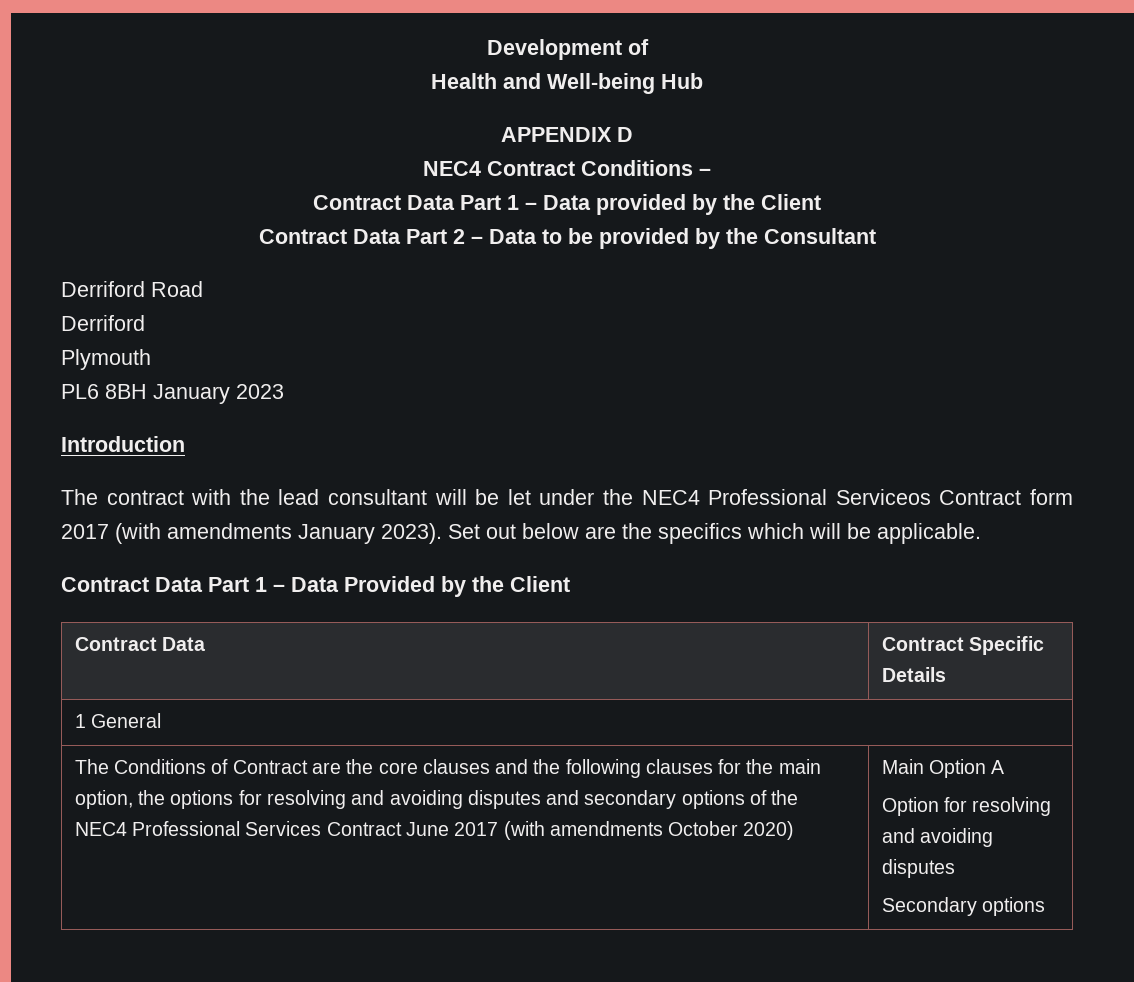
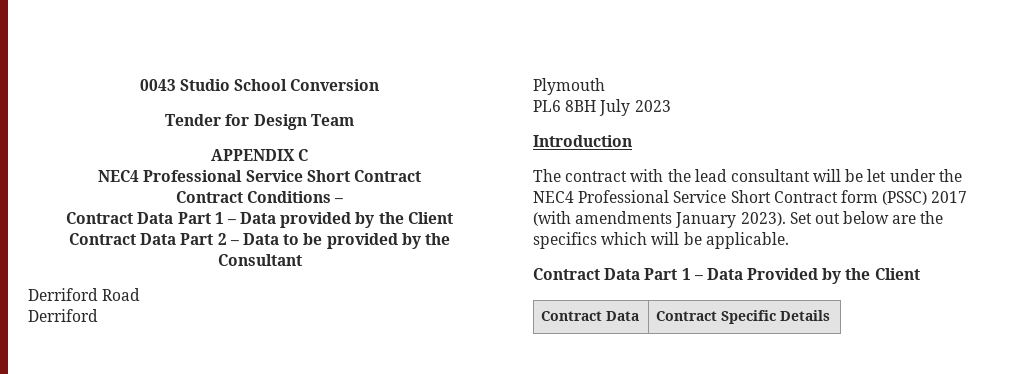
[486,39,649,60] [431,73,703,94] Development of // Health and Well-being Hub -> [139,79,380,91] [165,114,354,130] 0043 Studio School Conversion // Tender for Design Team
[617,127,633,142] [423,161,481,176] D // NEC4 -> [298,149,309,161] [98,170,421,182] C // NEC4 Professional Service Short Contract //
[153,384,230,404] January -> [599,99,631,116] July
[835,489,931,505] Serviceos -> [673,190,771,203] Service Short
(1074, 497) none -> [882,191,928,205] (PSSC)
[74,713,162,728] [74,759,821,778] [74,790,799,809] [74,821,795,840] [881,759,1005,778] [881,797,1052,816] [881,828,994,847] [881,859,955,878] [881,897,1046,916] // 1 General // The Conditions of Contract are the core clauses and the following clauses for the main option, the options for resolving and avoiding disputes and secondary options of the NEC4 Professional Services Contract June 2017 (with amendments October 2020) | Main Option A // Option for resolving and avoiding disputes // Secondary options -> (830, 315) none

